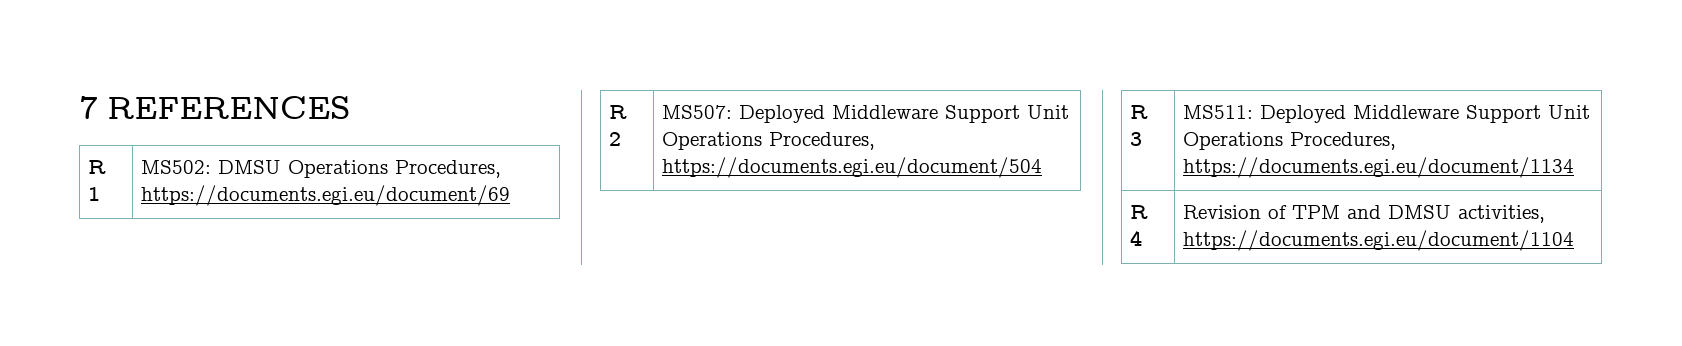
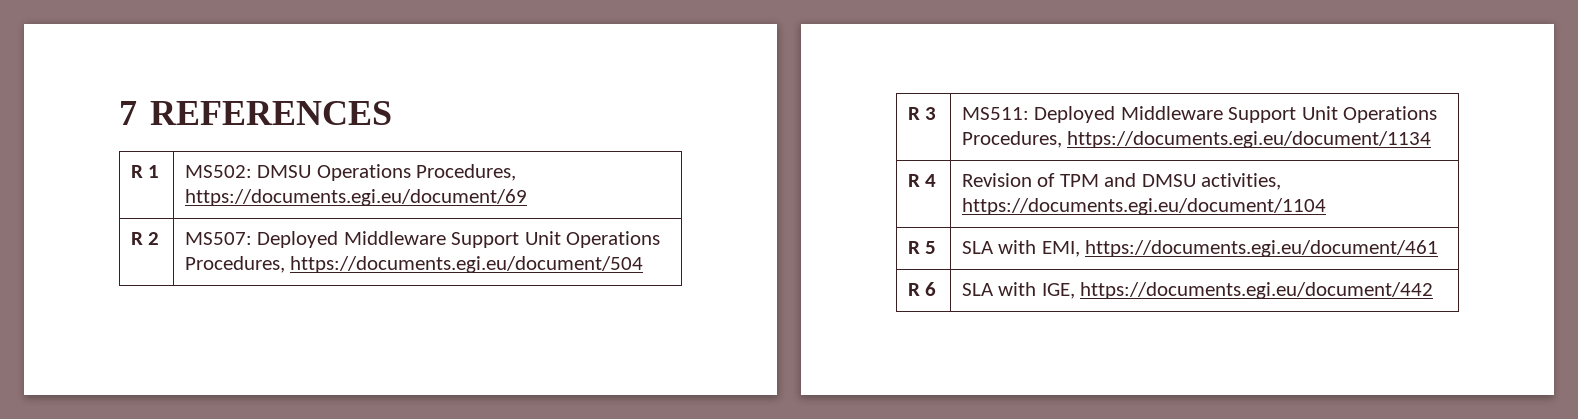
(1574, 240) none -> [907,241,937,254] [961,240,1439,257] [907,282,937,296] [961,282,1434,299] // R 5 | SLA with EMI, https://documents.egi.eu/document/461 // R 6 | SLA with IGE, https://documents.egi.eu/document/442

